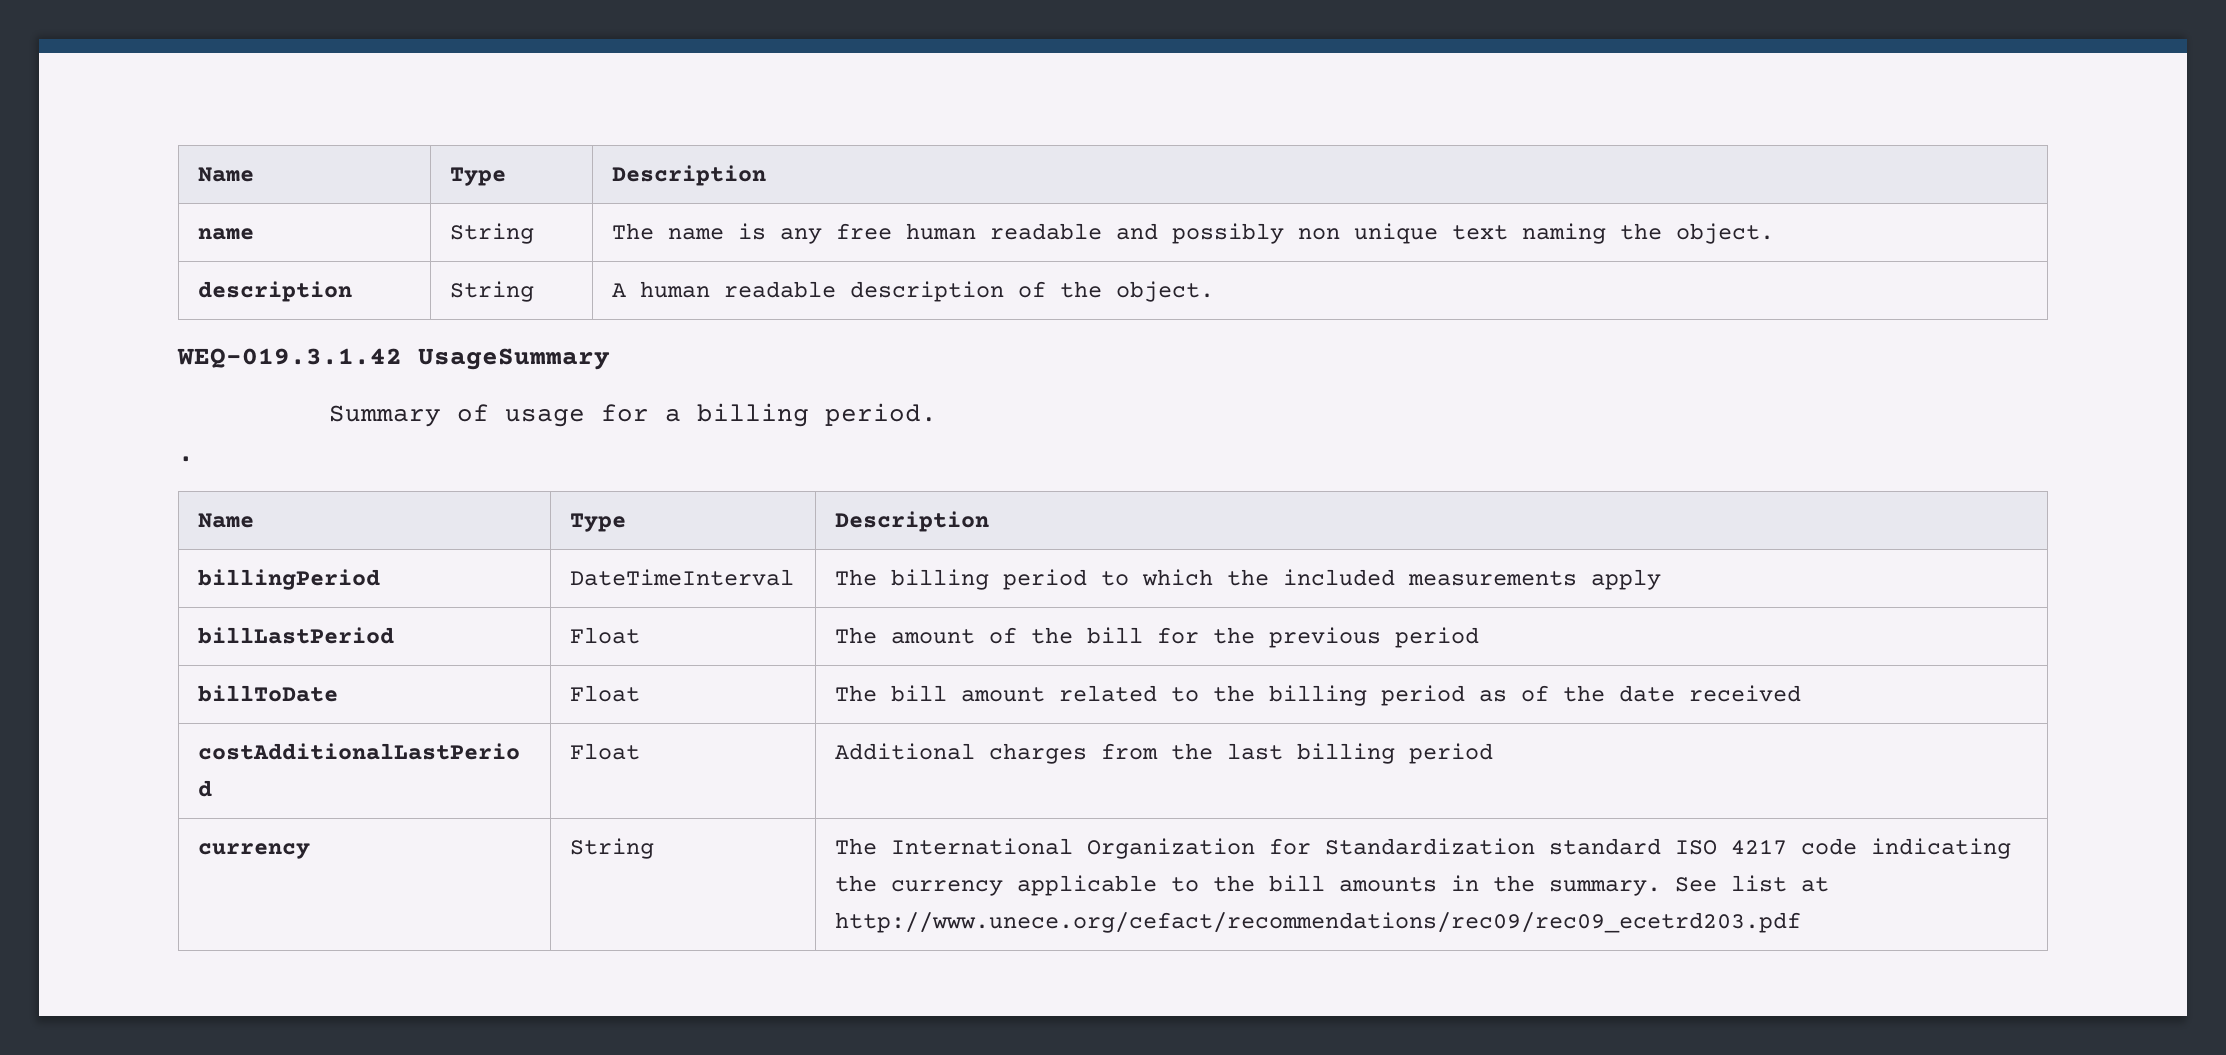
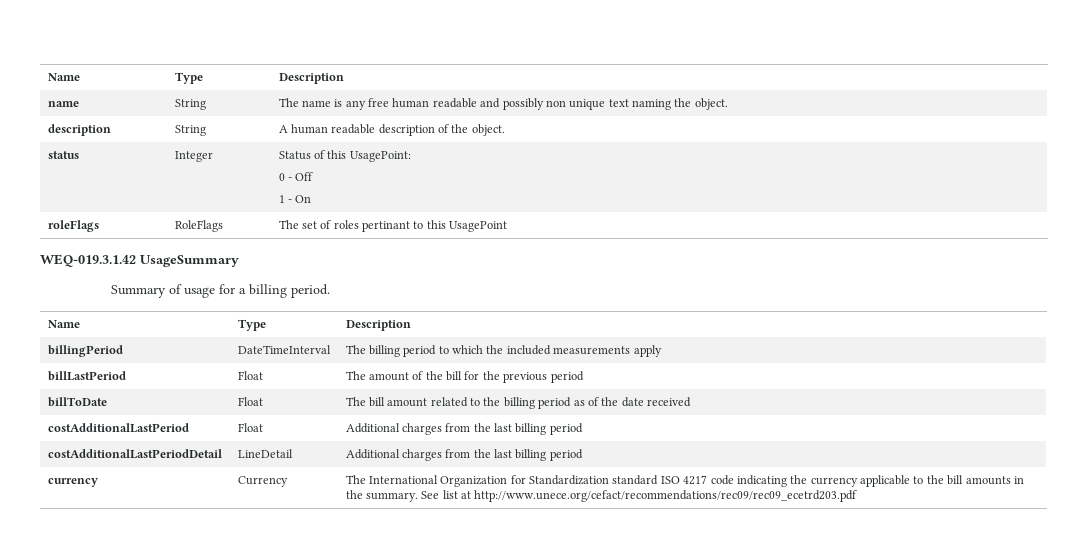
(1215, 291) none -> [47,151,79,159] [174,151,213,162] [278,150,411,162] [278,172,314,181] [278,195,312,203] [47,220,99,232] [174,220,223,232] [278,220,508,232] // status | Integer | Status of this UsagePoint: // 0 - Off // 1 - On // roleFlags | RoleFlags | The set of roles pertinant to this UsagePoint
[178,456,194,462] // . -> (331, 291) none
(1494, 753) none -> [47,449,222,459] [237,449,293,458] [345,449,583,461] // costAdditionalLastPeriodDetail | LineDetail | Additional charges from the last billing period
[570,838,655,859] String -> [237,476,288,487] Currency

